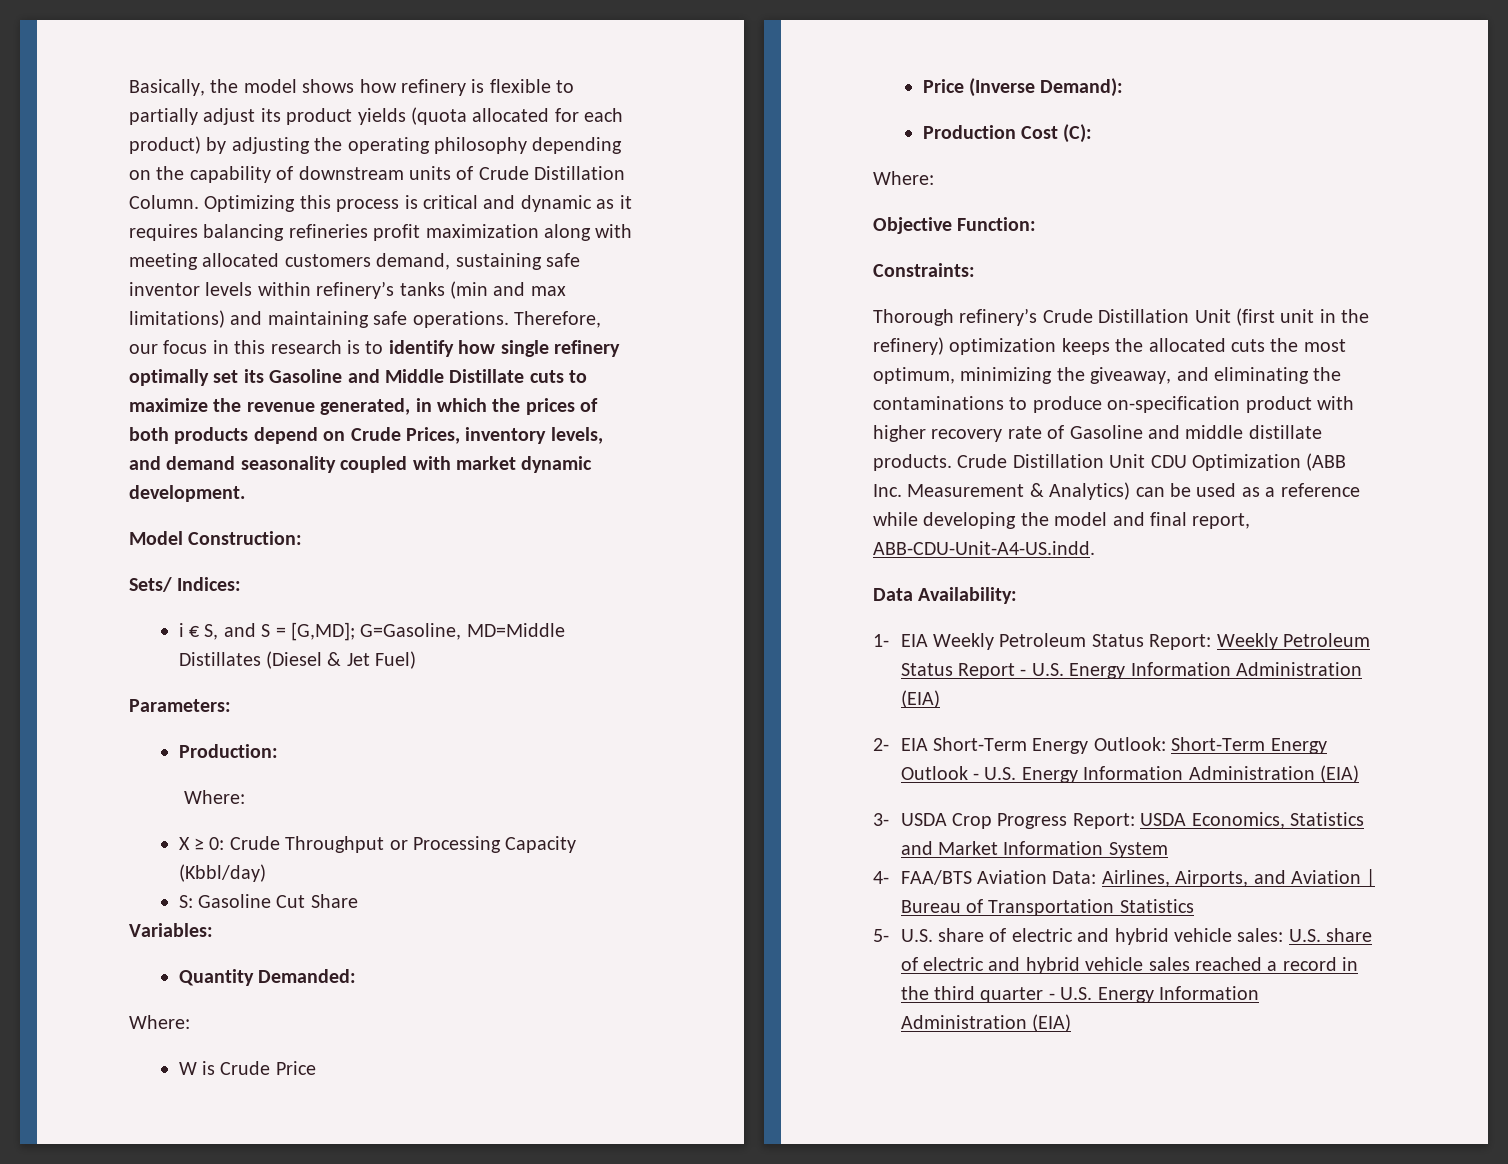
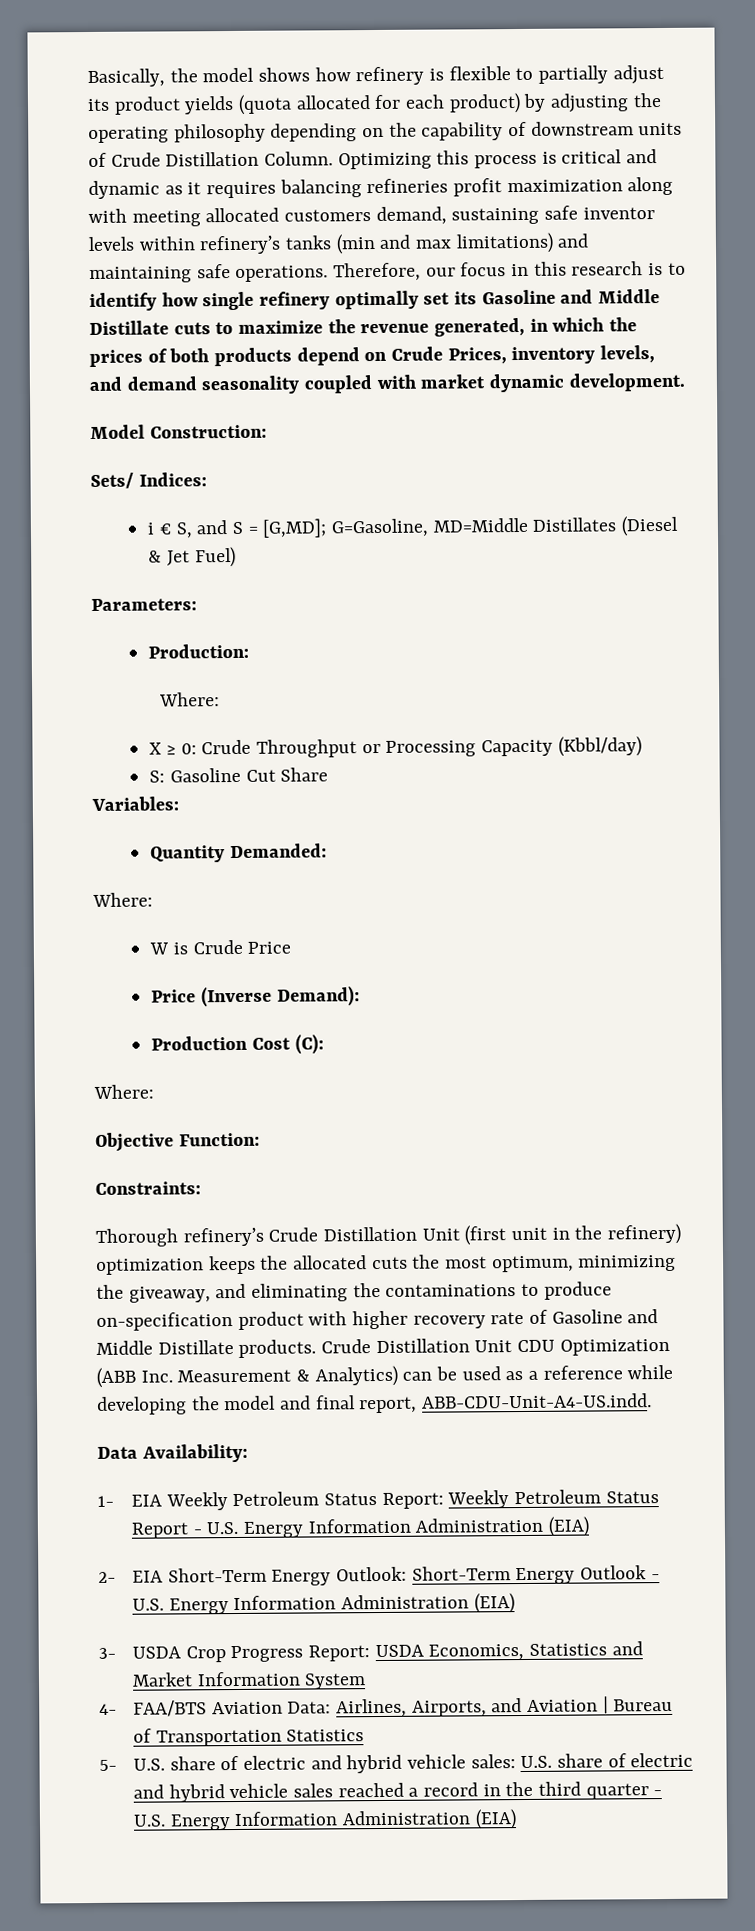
[1185,425,1322,439] middle distillate -> [96,1340,234,1355] Middle Distillate

